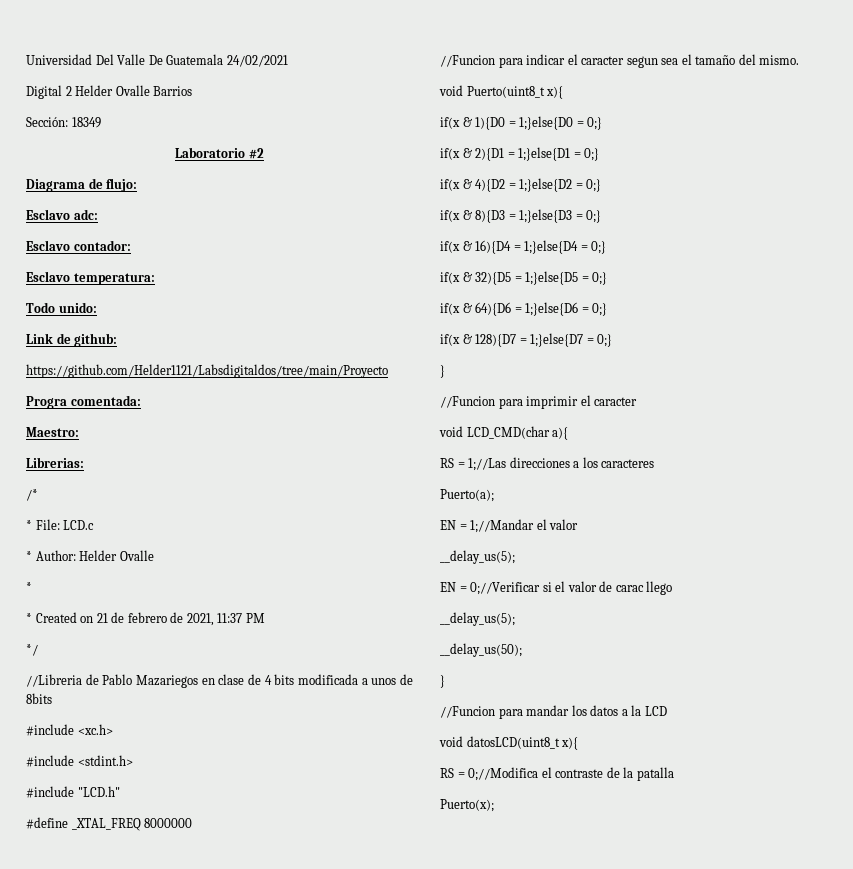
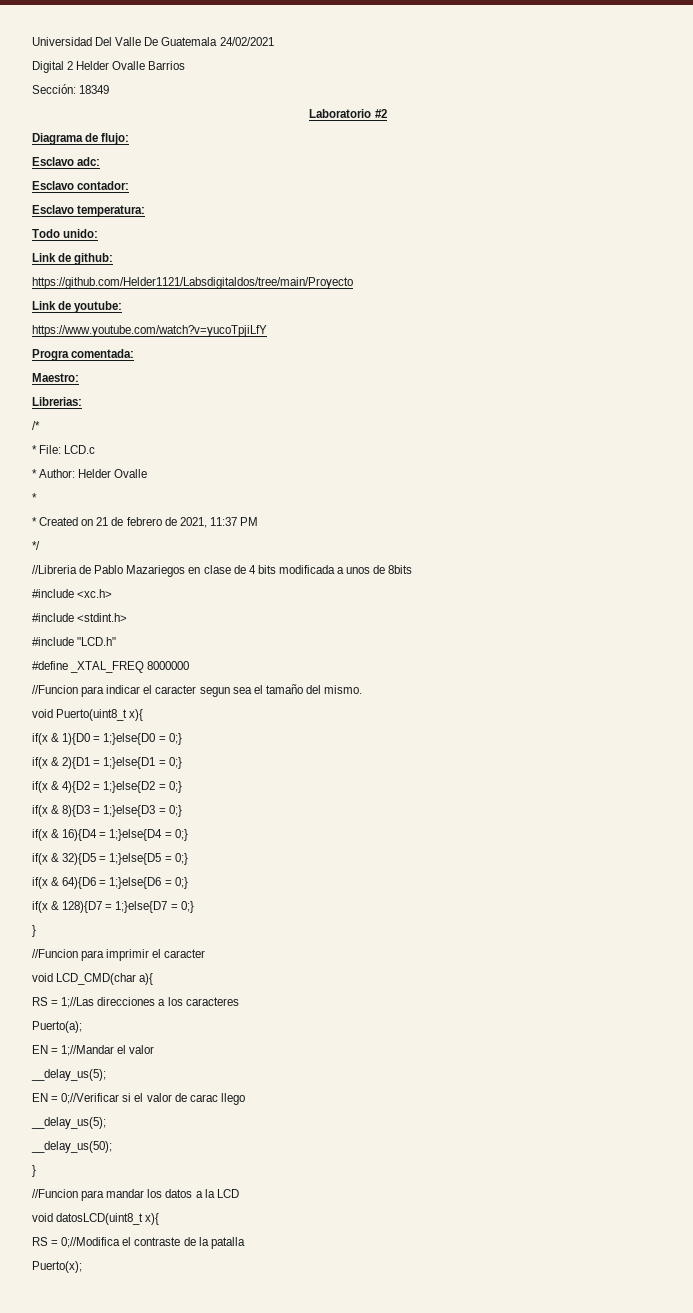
(388, 371) none -> [32,301,123,313] [32,325,267,337] // Link de youtube: // https://www.youtube.com/watch?v=yucoTpjiLfY

